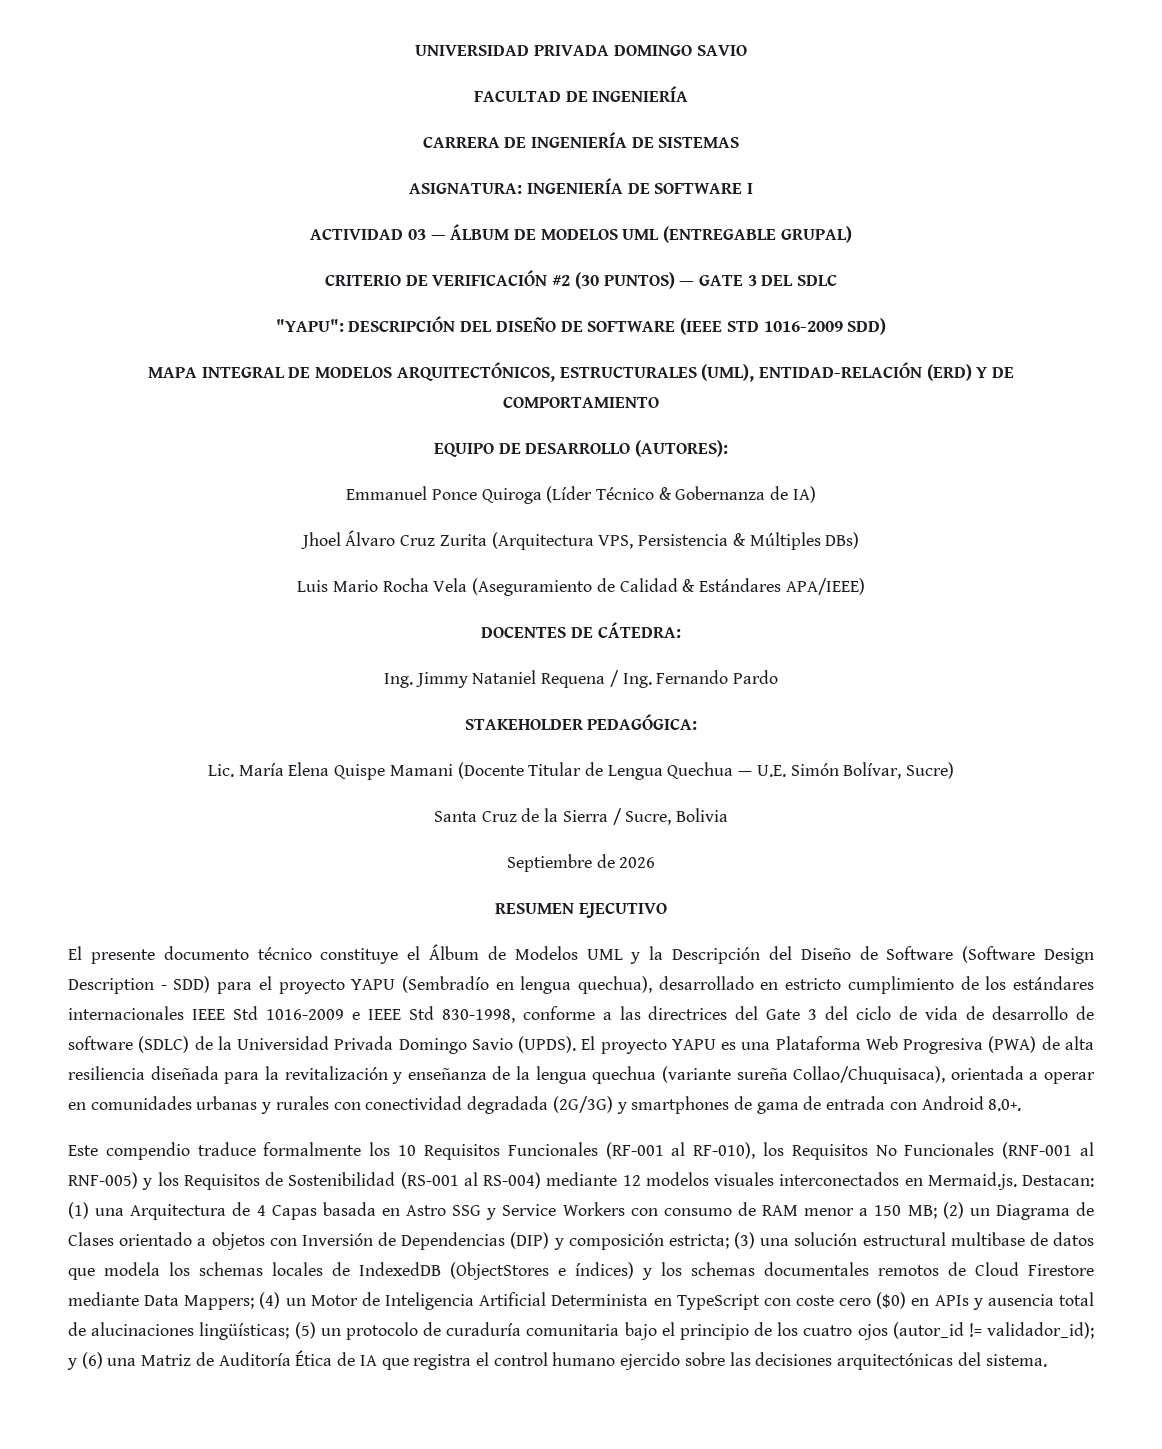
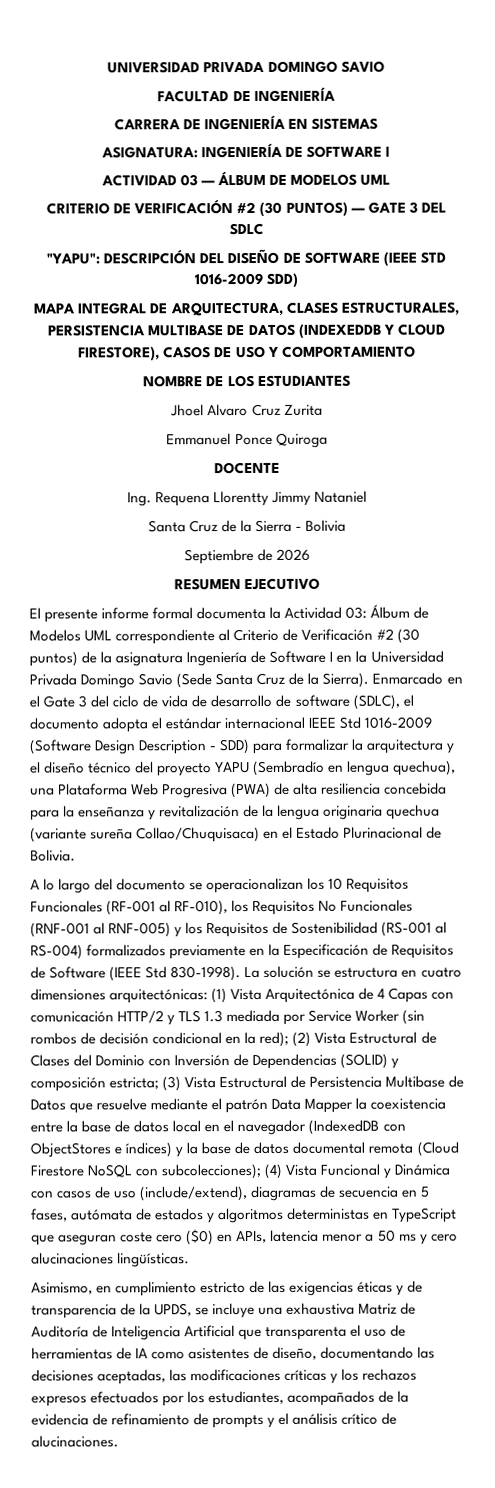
[631,137,654,148] DE -> [288,118,309,129] EN
[663,226,852,243] (ENTREGABLE GRUPAL) -> (391, 180) none
[315,362,1015,382] [503,397,659,408] [433,440,729,457] [346,486,816,504] [300,530,860,550] [297,578,865,596] [481,622,681,638] [383,673,413,688] MODELOS ARQUITECTÓNICOS, ESTRUCTURALES (UML), ENTIDAD-RELACIÓN (ERD) Y DE COMPORTAMIENTO // EQUIPO DE DESARROLLO (AUTORES): // Emmanuel Ponce Quiroga (Líder Técnico & Gobernanza de IA) // Jhoel Álvaro Cruz Zurita (Arquitectura VPS, Persistencia & Múltiples DBs) // Luis Mario Rocha Vela (Aseguramiento de Calidad & Estándares APA/IEEE) // DOCENTES DE CÁTEDRA: // Ing. -> [169,301,460,317] [48,323,446,339] [78,345,416,362] [143,374,351,388] [170,403,323,417] [166,432,328,448] [214,461,280,475] [126,490,269,507] ARQUITECTURA, CLASES ESTRUCTURALES, PERSISTENCIA MULTIBASE DE DATOS (INDEXEDDB Y CLOUD FIRESTORE), CASOS DE USO Y COMPORTAMIENTO // NOMBRE DE LOS ESTUDIANTES // Jhoel Alvaro Cruz Zurita // Emmanuel Ponce Quiroga // DOCENTE // Ing. Requena Llorentty
[541,670,779,688] [464,714,698,730] [207,762,955,780] Requena / Ing. Fernando Pardo // STAKEHOLDER PEDAGÓGICA: // Lic. María Elena Quispe Mamani (Docente Titular de Lengua Quechua — U.E. Simón Bolívar, Sucre) -> (368, 496) none
[612,808,672,825] / Sucre, -> [295,526,303,531] -
[163,944,1095,964] [68,976,1095,994] [68,1006,759,1023] documento técnico constituye el Álbum de Modelos UML y la Descripción del Diseño de Software (Software Design Description - SDD) para el proyecto YAPU (Sembradío en lengua quechua), desarrollado en estricto cumplimiento de los estándares internacionales IEEE Std 1016-2009 e IEEE Std 830-1998, conforme a las directrices del -> [101,604,430,620] [29,628,421,645] [29,650,444,667] [29,672,463,689] [29,695,40,708] informe formal documenta la Actividad 03: Álbum de Modelos UML correspondiente al Criterio de Verificación #2 (30 puntos) de la asignatura Ingeniería de Software I en la Universidad Privada Domingo Savio (Sede Santa Cruz de la Sierra). Enmarcado en el
[138,1036,737,1054] (SDLC) de la Universidad Privada Domingo Savio (UPDS). El proyecto YAPU es -> [352,694,414,710] [29,716,433,733] [29,738,456,755] [30,760,457,777] (SDLC), el documento adopta el estándar internacional IEEE Std 1016-2009 (Software Design Description - SDD) para formalizar la arquitectura y el diseño técnico del proyecto YAPU (Sembradío en lengua quechua),
[150,1066,219,1080] diseñada -> [384,782,448,795] concebida
[284,1066,487,1084] revitalización y enseñanza -> [78,805,241,821] enseñanza y revitalización
(587, 1075) none -> [323,805,384,820] originaria
[793,1066,1095,1084] [68,1096,1022,1114] [68,1142,362,1160] Collao/Chuquisaca), orientada a operar en comunidades urbanas y rurales con conectividad degradada (2G/3G) y smartphones de gama de entrada con Android 8.0+. // Este compendio traduce formalmente -> [136,826,443,843] [30,849,76,862] [30,877,305,894] Collao/Chuquisaca) en el Estado Plurinacional de Bolivia. // A lo largo del documento se operacionalizan
[546,1172,1094,1190] [68,1202,1094,1220] [68,1232,265,1250] mediante 12 modelos visuales interconectados en Mermaid.js. Destacan: (1) una Arquitectura de 4 Capas basada en Astro SSG y Service Workers con consumo de RAM menor a 150 MB; (2) un Diagrama de Clases orientado a objetos -> [86,943,455,960] [30,965,462,982] [30,987,455,1004] [30,1009,426,1026] [30,1031,437,1047] [30,1054,146,1067] formalizados previamente en la Especificación de Requisitos de Software (IEEE Std 830-1998). La solución se estructura en cuatro dimensiones arquitectónicas: (1) Vista Arquitectónica de 4 Capas con comunicación HTTP/2 y TLS 1.3 mediada por Service Worker (sin rombos de decisión condicional en la red); (2) Vista Estructural de Clases del Dominio
[510,1232,550,1249] (DIP) -> [340,1053,389,1069] (SOLID)
[760,1232,1094,1246] [68,1262,1094,1280] [68,1292,1094,1310] [68,1322,1094,1340] [67,1350,1047,1370] una solución estructural multibase de datos que modela los schemas locales de IndexedDB (ObjectStores e índices) y los schemas documentales remotos de Cloud Firestore mediante Data Mappers; (4) un Motor de Inteligencia Artificial Determinista en TypeScript con coste cero ($0) en APIs y ausencia total de alucinaciones lingüísticas; (5) un protocolo de curaduría comunitaria bajo el principio de los cuatro ojos (autor_id != validador_id); y (6) una Matriz de Auditoría Ética de IA que registra el control humano ejercido sobre las decisiones arquitectónicas del sistema. -> [184,1075,465,1089] [30,1097,447,1114] [30,1119,406,1136] [30,1141,459,1158] [30,1163,451,1180] [31,1185,431,1202] [31,1207,458,1224] [31,1229,458,1246] [31,1252,191,1268] [31,1280,424,1297] [31,1302,417,1319] [31,1324,407,1341] [31,1346,436,1360] [31,1368,418,1385] [31,1390,410,1407] [31,1412,398,1429] [31,1435,119,1448] Vista Estructural de Persistencia Multibase de Datos que resuelve mediante el patrón Data Mapper la coexistencia entre la base de datos local en el navegador (IndexedDB con ObjectStores e índices) y la base de datos documental remota (Cloud Firestore NoSQL con subcolecciones); (4) Vista Funcional y Dinámica con casos de uso (include/extend), diagramas de secuencia en 5 fases, autómata de estados y algoritmos deterministas en TypeScript que aseguran coste cero ($0) en APIs, latencia menor a 50 ms y cero alucinaciones lingüísticas. // Asimismo, en cumplimiento estricto de las exigencias éticas y de transparencia de la UPDS, se incluye una exhaustiva Matriz de Auditoría de Inteligencia Artificial que transparenta el uso de herramientas de IA como asistentes de diseño, documentando las decisiones aceptadas, las modificaciones críticas y los rechazos expresos efectuados por los estudiantes, acompañados de la evidencia de refinamiento de prompts y el análisis crítico de alucinaciones.

